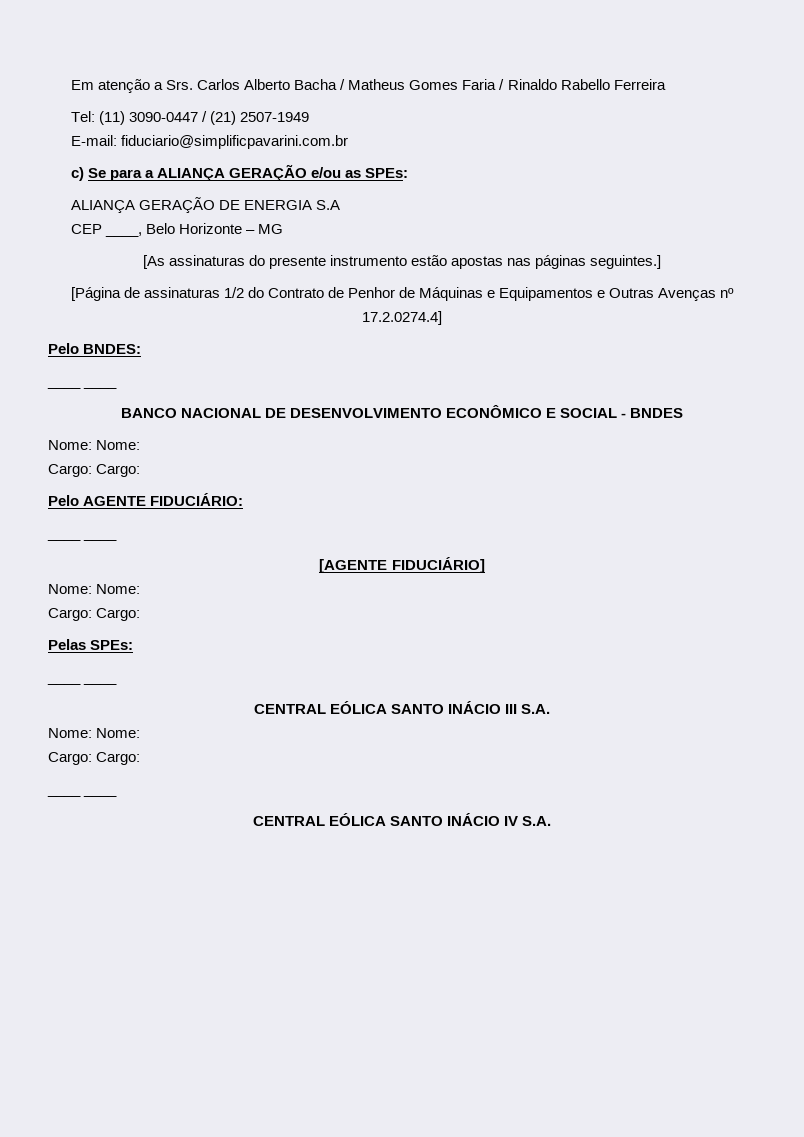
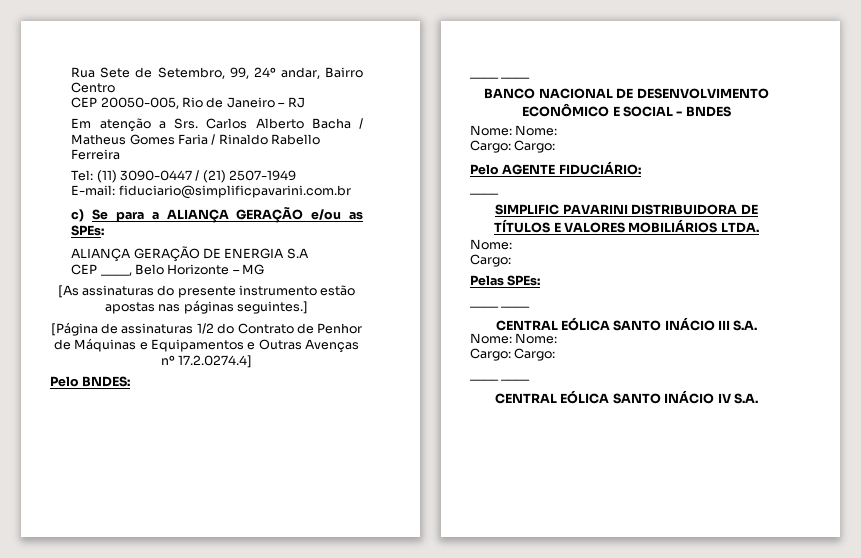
(70, 85) none -> [71,67,363,79] [71,82,116,93] [71,97,305,109] Rua Sete de Setembro, 99, 24º andar, Bairro Centro // CEP 20050-005, Rio de Janeiro – RJ //
[83,538,118,541] [319,557,485,573] [48,584,141,594] [48,608,141,621] ____ // [AGENTE FIDUCIÁRIO] // Nome: Nome: // Cargo: Cargo: -> [495,204,758,215] [494,219,759,233] [470,239,512,250] [470,254,511,267] // SIMPLIFIC PAVARINI DISTRIBUIDORA DE TÍTULOS E VALORES MOBILIÁRIOS LTDA. // Nome: // Cargo:

